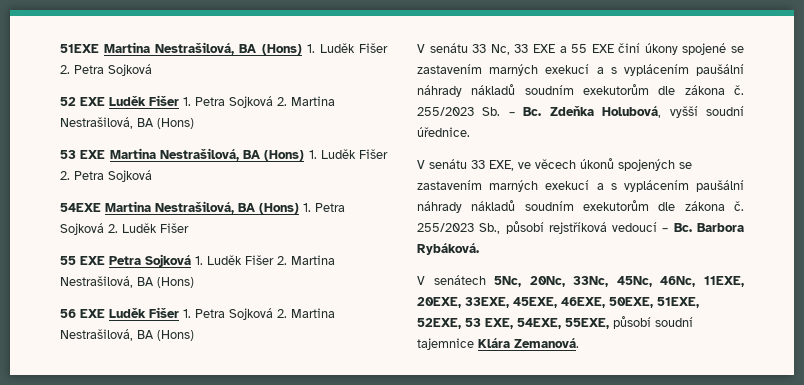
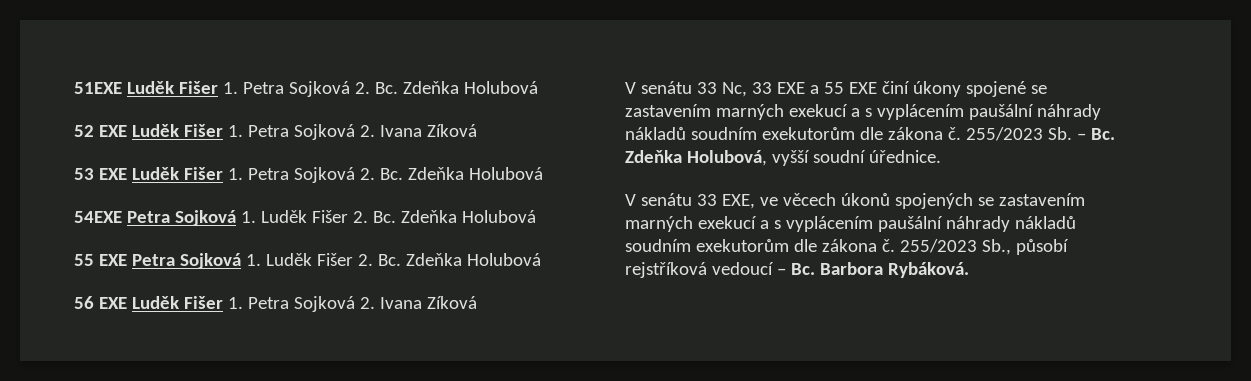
[104,42,388,55] [60,64,152,76] Martina Nestrašilová, BA (Hons) 1. Luděk Fišer 2. Petra Sojková -> [126,81,538,97] Luděk Fišer 1. Petra Sojková 2. Bc. Zdeňka Holubová
[291,96,335,106] [60,117,194,129] [60,148,388,161] [60,170,152,182] [60,201,345,214] [60,223,189,235] Martina Nestrašilová, BA (Hons) // 53 EXE Martina Nestrašilová, BA (Hons) 1. Luděk Fišer 2. Petra Sojková // 54EXE Martina Nestrašilová, BA (Hons) 1. Petra Sojková 2. Luděk Fišer -> [379,124,477,137] [74,167,543,183] [74,210,536,226] Ivana Zíková // 53 EXE Luděk Fišer 1. Petra Sojková 2. Bc. Zdeňka Holubová // 54EXE Petra Sojková 1. Luděk Fišer 2. Bc. Zdeňka Holubová
[291,255,335,265] [60,276,194,288] Martina Nestrašilová, BA (Hons) -> [377,253,541,266] Bc. Zdeňka Holubová
[291,308,335,318] [60,329,194,341] Martina Nestrašilová, BA (Hons) -> [379,296,477,309] Ivana Zíková
[417,275,744,287] [417,297,699,308] [417,316,693,329] [417,338,579,350] // V senátech 5Nc, 20Nc, 33Nc, 45Nc, 46Nc, 11EXE, 20EXE, 33EXE, 45EXE, 46EXE, 50EXE, 51EXE, 52EXE, 53 EXE, 54EXE, 55EXE, působí soudní tajemnice Klára Zemanová. -> (969, 270) none

